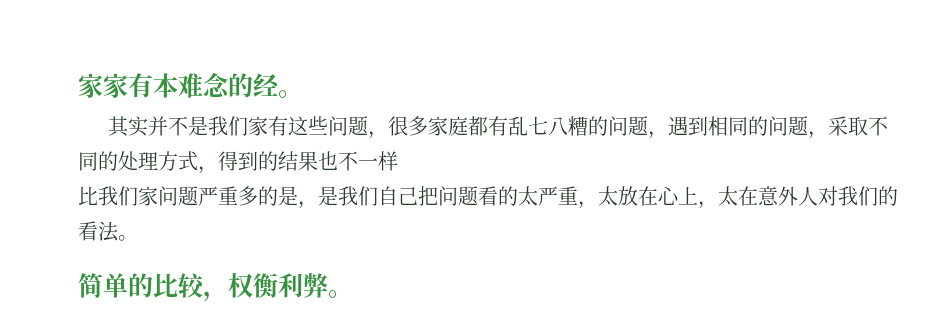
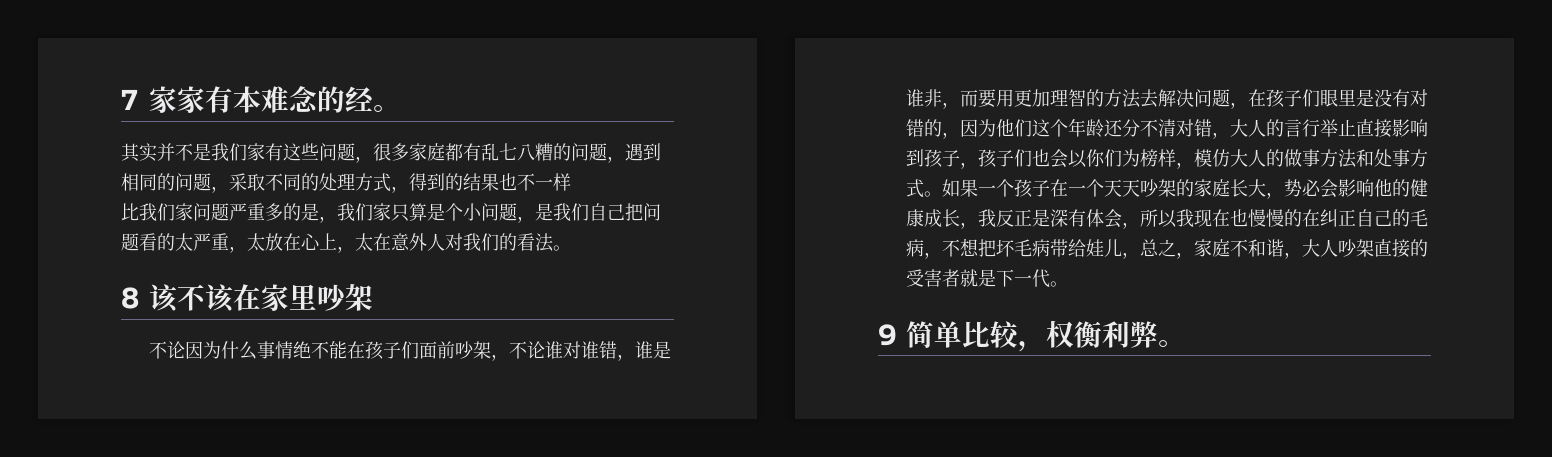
(78, 85) none -> [121,89,138,110] 7
(318, 205) none -> [337,203,535,223] 我们家只算是个小问题，
[78,273,153,298] 简单的 -> [121,284,373,312] [148,341,671,361] [905,89,1428,109] [905,118,1428,139] [905,149,1428,169] [905,179,1428,199] [905,209,1428,229] [905,238,1428,259] [905,269,1068,288] [878,321,962,348] 8该不该在家里吵架 // 不论因为什么事情绝不能在孩子们面前吵架，不论谁对谁错，谁是谁非，而要用更加理智的方法去解决问题，在孩子们眼里是没有对错的，因为他们这个年龄还分不清对错，大人的言行举止直接影响到孩子，孩子们也会以你们为榜样，模仿大人的做事方法和处事方式。如果一个孩子在一个天天吵架的家庭长大，势必会影响他的健康成长，我反正是深有体会，所以我现在也慢慢的在纠正自己的毛病，不想把坏毛病带给娃儿，总之，家庭不和谐，大人吵架直接的受害者就是下一代。 // 9简单

